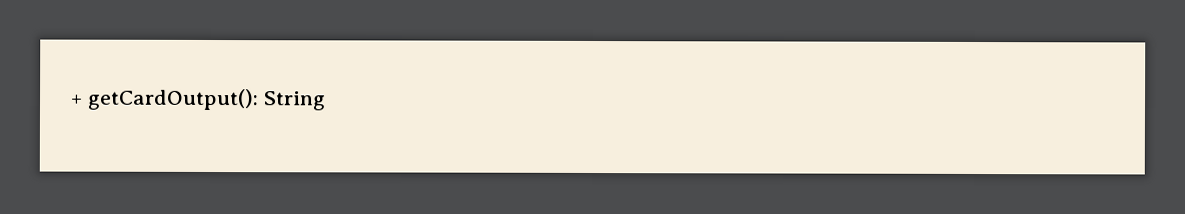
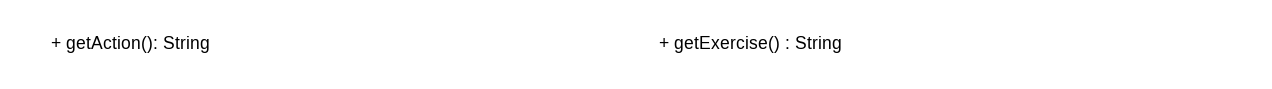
[71,88,326,111] + getCardOutput(): String -> [51,36,210,53] [659,36,842,53] + getAction(): String // + getExercise() : String

